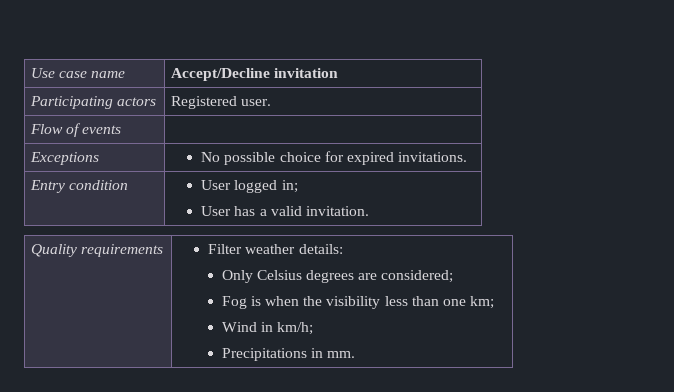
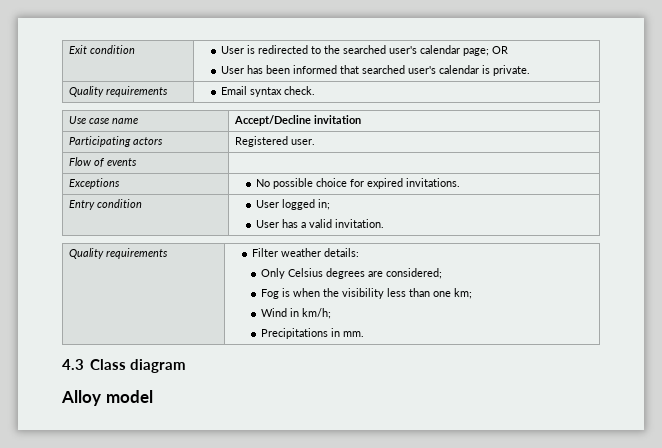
(30, 73) none -> [69,45,136,54] [221,45,509,56] [221,65,531,76] [69,86,169,97] [221,86,316,97] Exit condition | User is redirected to the searched user's calendar page; OR // User has been informed that searched user's calendar is private. // Quality requirements | Email syntax check. //
(356, 354) none -> [62,359,186,373] [61,390,153,406] // 4.3 Class diagram // Alloy model

